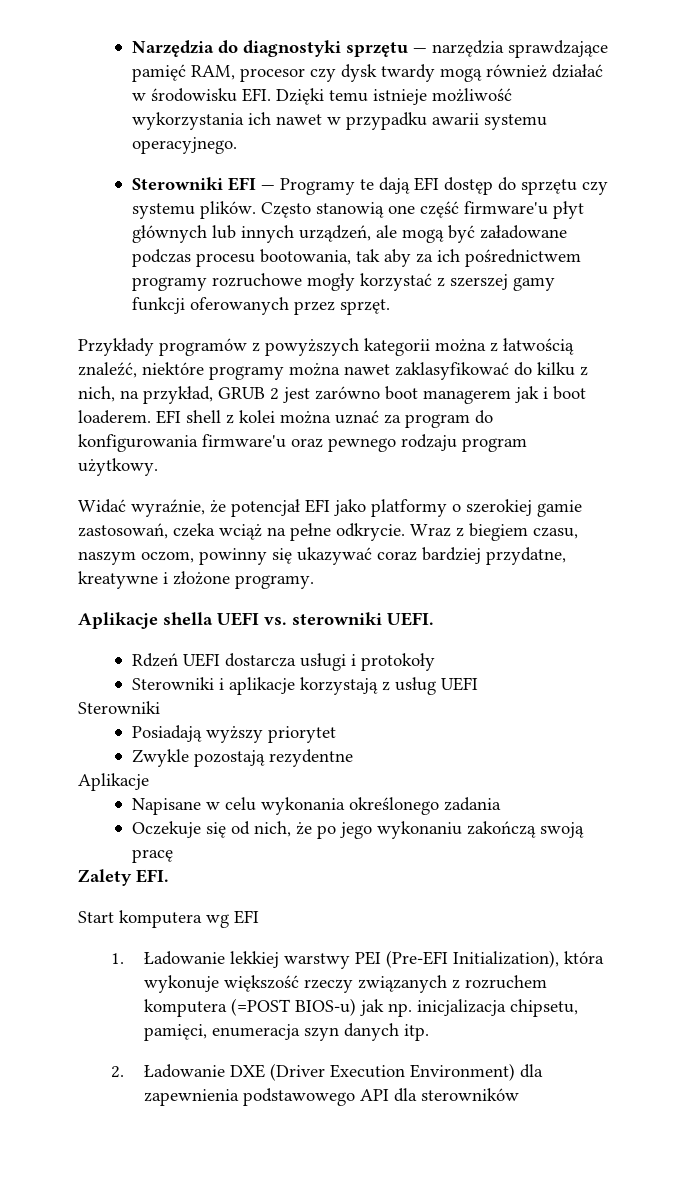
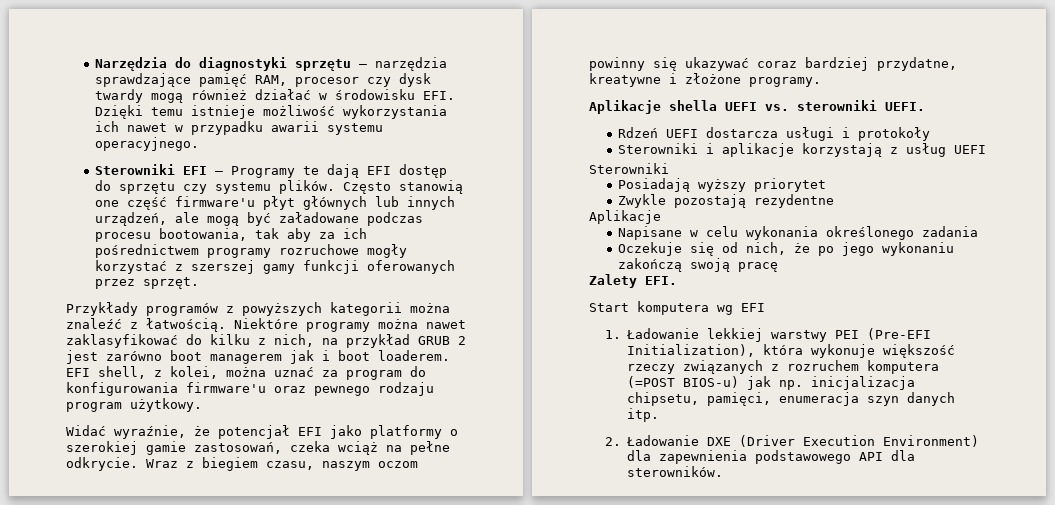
[490,338,574,355] [78,362,204,378] z łatwością znaleźć, niektóre -> [66,318,298,332] znaleźć z łatwością. Niektóre
[143,386,213,404] przykład, -> [346,334,410,348] przykład
[186,410,275,424] shell z kolei -> [98,366,218,379] shell, z kolei,
[141,551,194,563] oczom, -> [378,461,418,468] oczom
[421,1088,520,1101] sterowników -> [626,466,723,477] sterowników.

